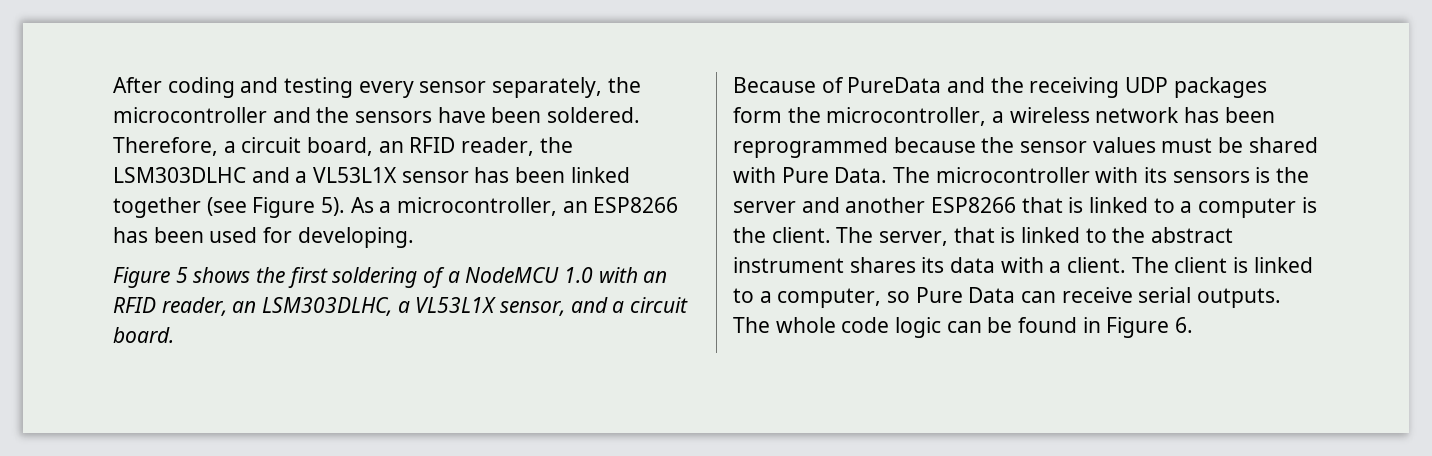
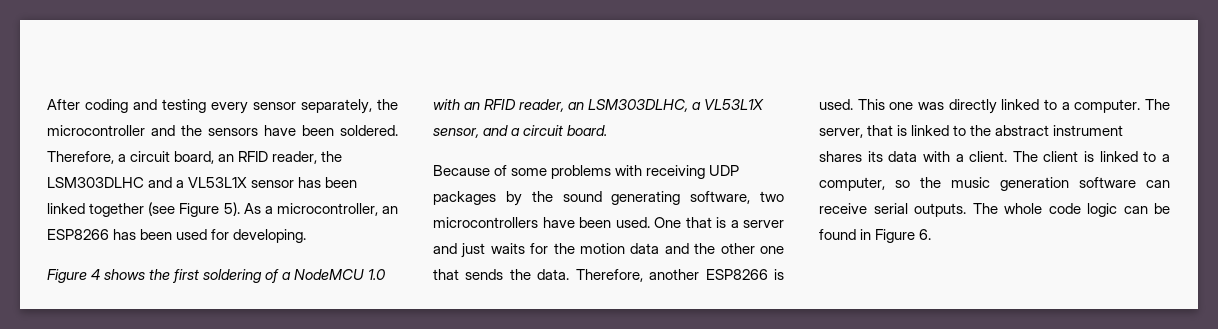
[175,267,188,283] 5 -> [91,269,101,280] 4
[847,77,1267,98] [733,107,1275,126] [733,137,1318,158] [733,167,1310,183] [733,197,1317,218] [733,227,831,243] PureData and the receiving UDP packages form the microcontroller, a wireless network has been reprogrammed because the sensor values must be shared with Pure Data. The microcontroller with its sensors is the server and another ESP8266 that is linked to a computer is the client. -> [511,165,740,179] [433,191,784,206] [433,217,784,228] [433,243,784,258] [433,269,784,282] [819,99,1141,114] some problems with receiving UDP packages by the sound generating software, two microcontrollers have been used. One that is a server and just waits for the motion data and the other one that sends the data. Therefore, another ESP8266 is used. This one was directly linked to a computer.
[915,287,1016,303] Pure Data -> [920,177,1136,191] the music generation software

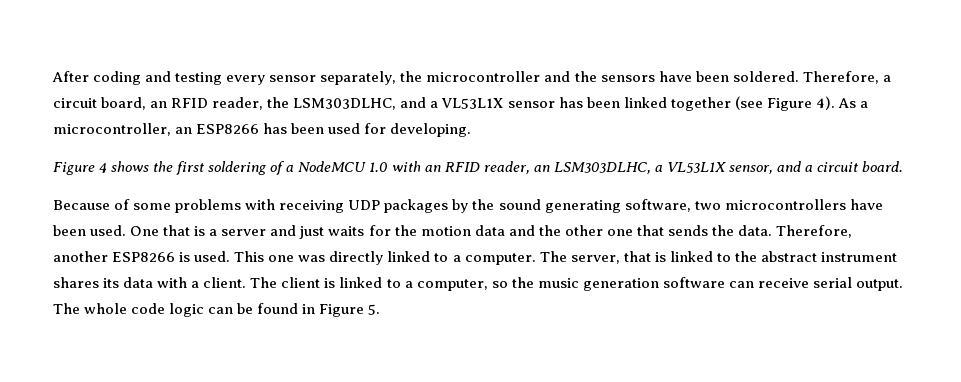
[47,177,144,188] LSM303DLHC -> [293,98,397,110] LSM303DLHC,
[223,202,240,216] 5). -> [815,96,835,110] 4).
[914,203,966,217] outputs. -> [856,279,904,291] output.
[919,229,932,240] 6. -> [368,304,381,315] 5.

